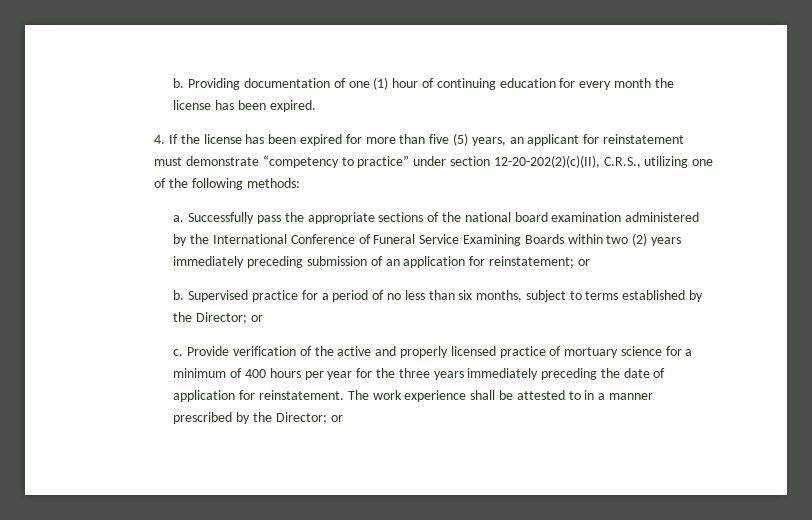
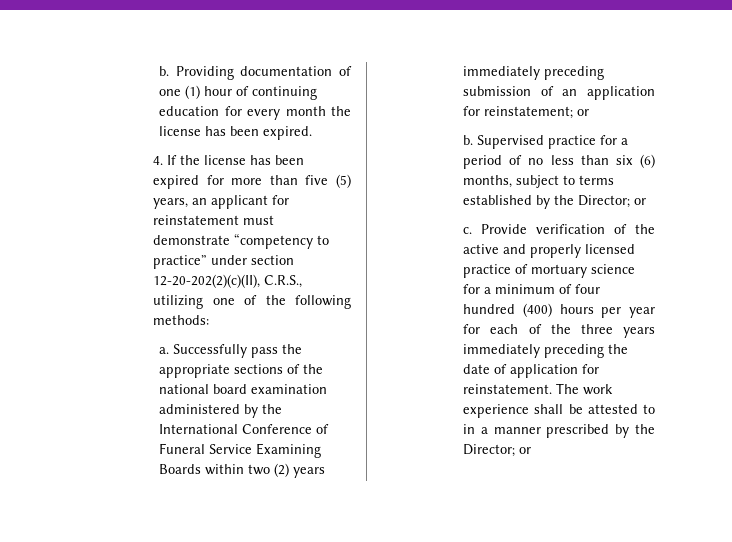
(473, 295) none -> [640,154,655,168] (6)
[245,369,267,378] 400 -> [575,284,601,294] [463,303,552,317] four hundred (400)
(373, 373) none -> [490,324,542,334] each of

